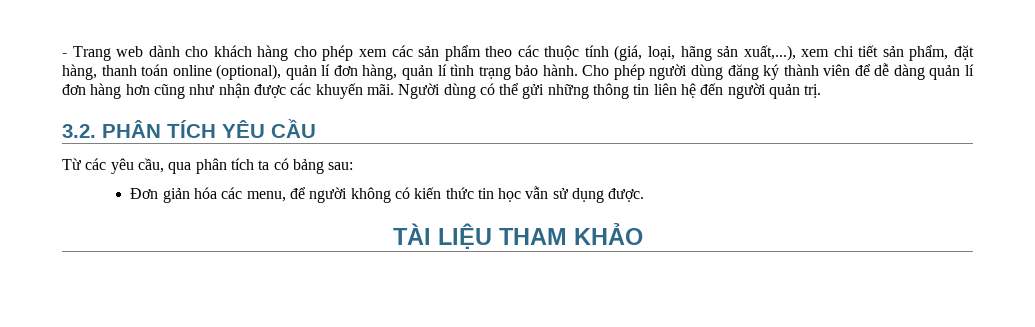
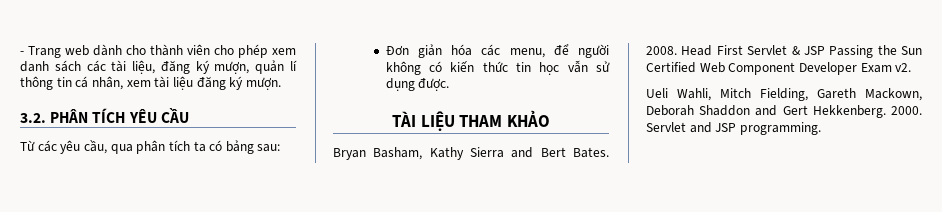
[213,45,289,61] khách hàng -> [150,44,210,56] thành viên
[391,45,974,61] [62,63,974,80] [62,83,822,99] các sản phẩm theo các thuộc tính (giá, loại, hãng sản xuất,...), xem chi tiết sản phẩm, đặt hàng, thanh toán online (optional), quản lí đơn hàng, quản lí tình trạng bảo hành. Cho phép người dùng đăng ký thành viên để dễ dàng quản lí đơn hàng hơn cũng như nhận được các khuyến mãi. Người dùng có thể gửi những thông tin liên hệ đến người quản trị. -> [20,60,297,74] [20,76,281,90] danh sách các tài liệu, đăng ký mượn, quản lí thông tin cá nhân, xem tài liệu đăng ký mượn.
(643, 234) none -> [333,147,609,160] [646,45,922,58] [646,62,912,75] [646,88,922,101] [646,105,922,118] [646,122,821,135] // Bryan Basham, Kathy Sierra and Bert Bates. 2008. Head First Servlet & JSP Passing the Sun Certified Web Component Developer Exam v2. // Ueli Wahli, Mitch Fielding, Gareth Mackown, Deborah Shaddon and Gert Hekkenberg. 2000. Servlet and JSP programming.

